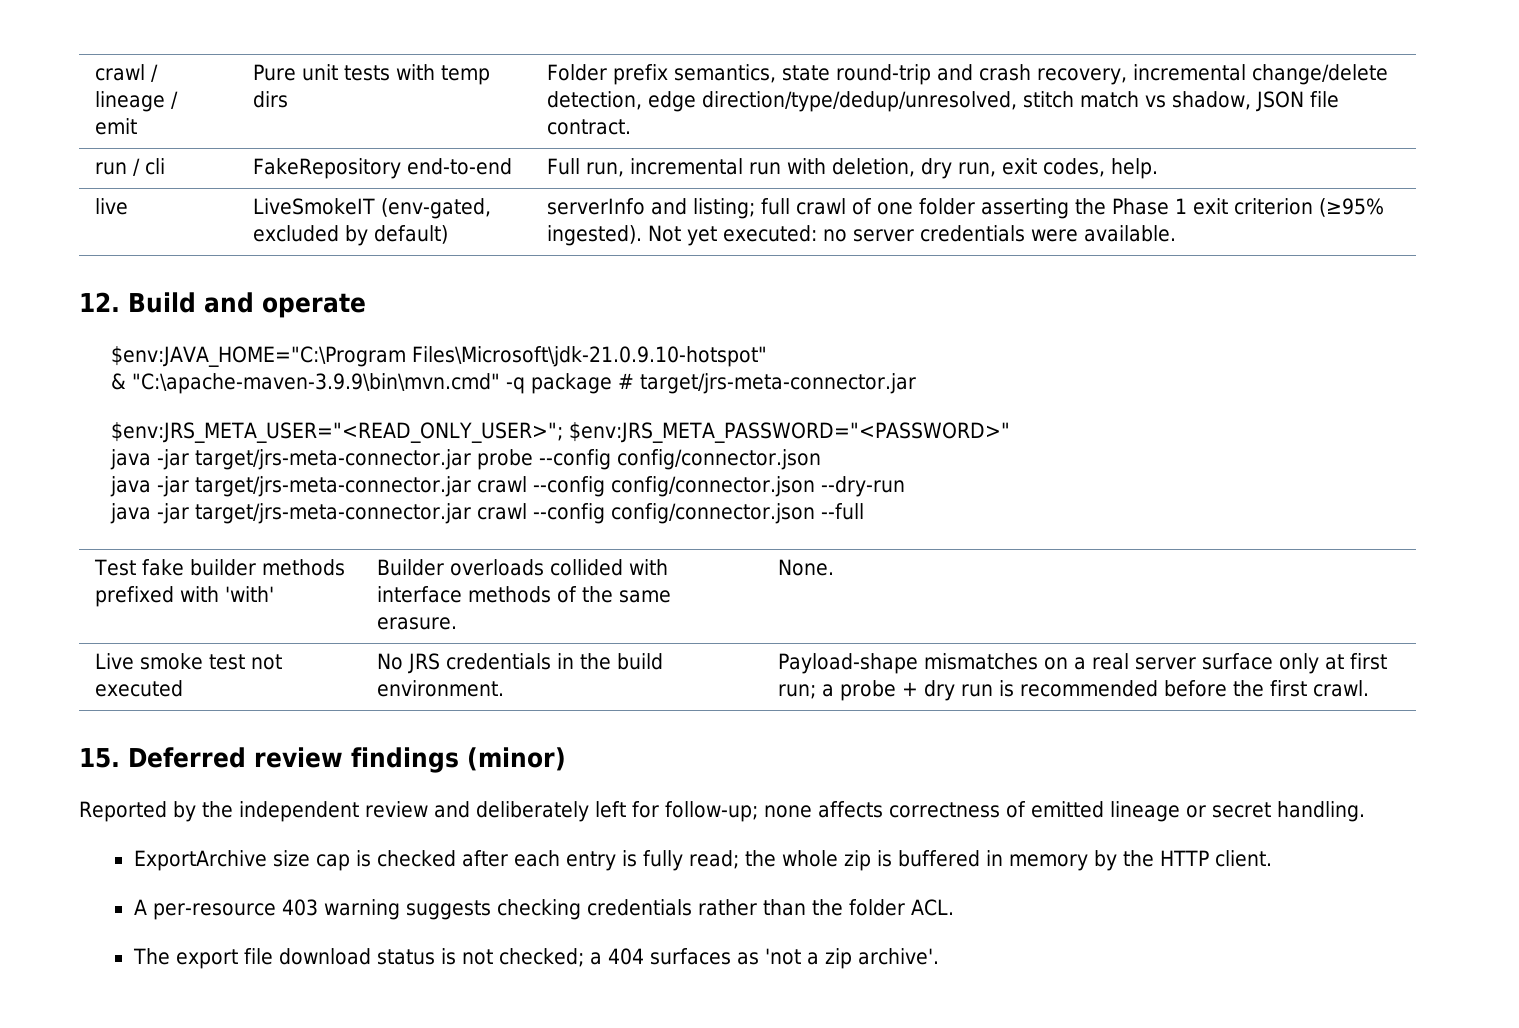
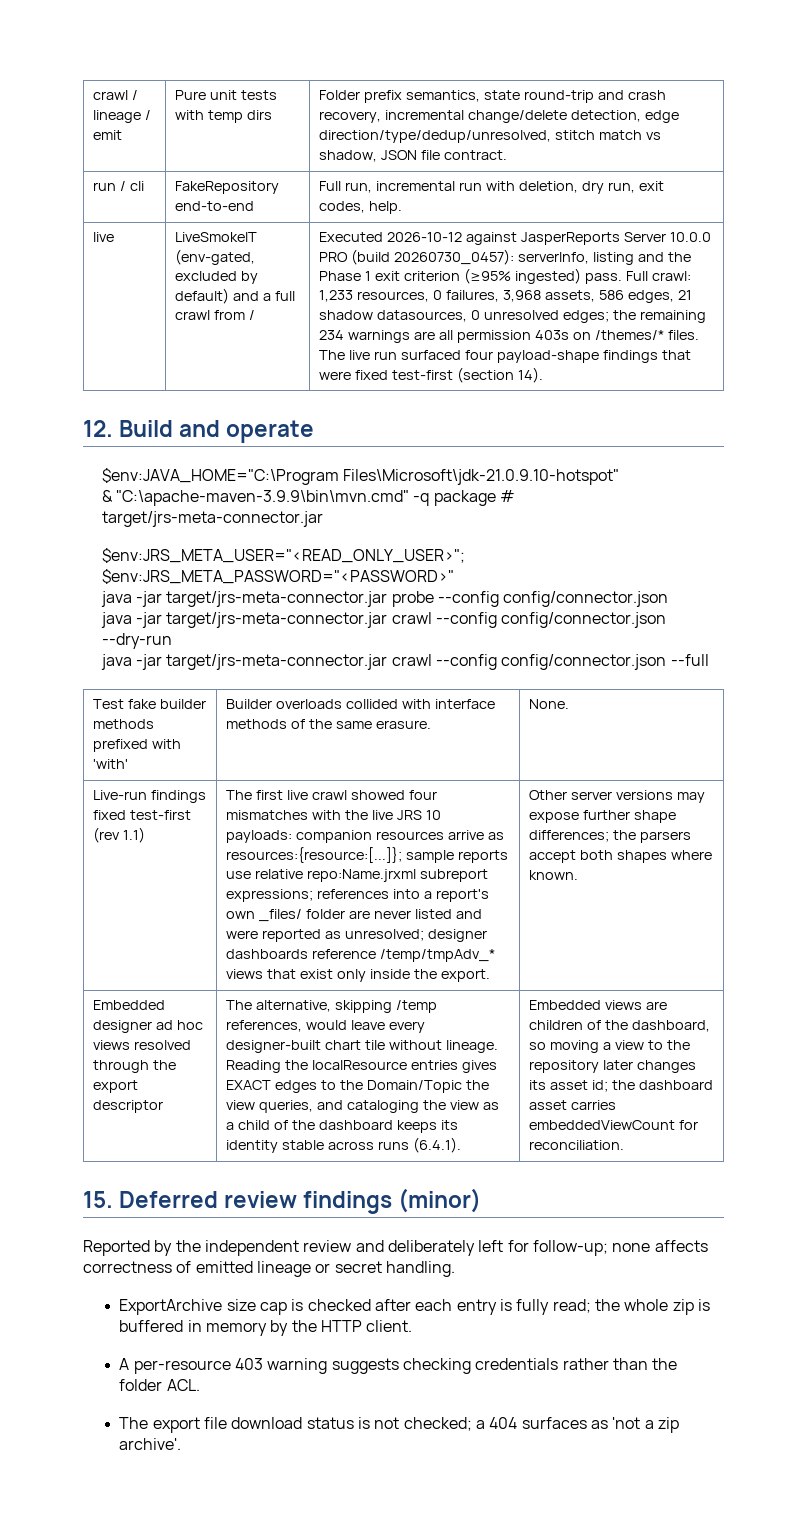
[546,198,1069,219] | serverInfo and listing; full crawl of one folder asserting -> [233,291,296,301] [175,310,256,320] [319,232,711,245] [319,249,664,265] and a full crawl from / | Executed 2026-10-12 against JasperReports Server 10.0.0 PRO (build 20260730_0457): serverInfo, listing and
[546,225,1176,246] ingested). Not yet executed: no server credentials were available. -> [514,268,691,284] [319,290,692,303] [319,310,706,323] [319,330,699,343] [319,350,691,363] [319,367,544,383] ingested) pass. Full crawl: 1,233 resources, 0 failures, 3,968 assets, 586 edges, 21 shadow datasources, 0 unresolved edges; the remaining 234 warnings are all permission 403s on /themes/* files. The live run surfaced four payload-shape findings that were fixed test-first (section 14).
[94,653,282,670] [94,680,183,697] [376,653,663,674] [376,680,504,697] [777,653,1387,674] [777,680,1369,701] Live smoke test not executed | No JRS credentials in the build environment. | Payload-shape mismatches on a real server surface only at first run; a probe + dry run is recommended before the first crawl. -> [93,790,207,803] [93,810,192,820] [93,827,146,843] [226,790,437,800] [226,810,441,820] [226,830,505,843] [226,847,509,863] [226,869,489,882] [226,889,490,902] [226,909,482,922] [226,929,488,942] [226,949,496,962] [226,969,490,982] [529,790,706,803] [529,810,677,823] [529,830,692,843] [529,850,713,863] [529,870,579,880] [93,1000,166,1010] [93,1020,204,1033] [93,1040,192,1050] [93,1060,177,1073] [93,1080,139,1093] [93,1100,164,1113] [226,1000,438,1013] [226,1020,426,1033] [226,1040,499,1053] [226,1060,498,1073] [226,1080,489,1093] [226,1100,499,1113] [226,1120,458,1133] [226,1137,462,1153] [529,1000,668,1010] [529,1020,711,1032] [529,1040,690,1053] [529,1060,697,1073] [529,1080,714,1092] [529,1100,617,1110] [529,1120,699,1130] [529,1140,625,1150] Live-run findings fixed test-first (rev 1.1) | The first live crawl showed four mismatches with the live JRS 10 payloads: companion resources arrive as resources:{resource:[...]}; sample reports use relative repo:Name.jrxml subreport expressions; references into a report's own _files/ folder are never listed and were reported as unresolved; designer dashboards reference /temp/tmpAdv_* views that exist only inside the export. | Other server versions may expose further shape differences; the parsers accept both shapes where known. // Embedded designer ad hoc views resolved through the export descriptor | The alternative, skipping /temp references, would leave every designer-built chart tile without lineage. Reading the localResource entries gives EXACT edges to the Domain/Topic the view queries, and cataloging the view as a child of the dashboard keeps its identity stable across runs (6.4.1). | Embedded views are children of the dashboard, so moving a view to the repository later changes its asset id; the dashboard asset carries embeddedViewCount for reconciliation.

